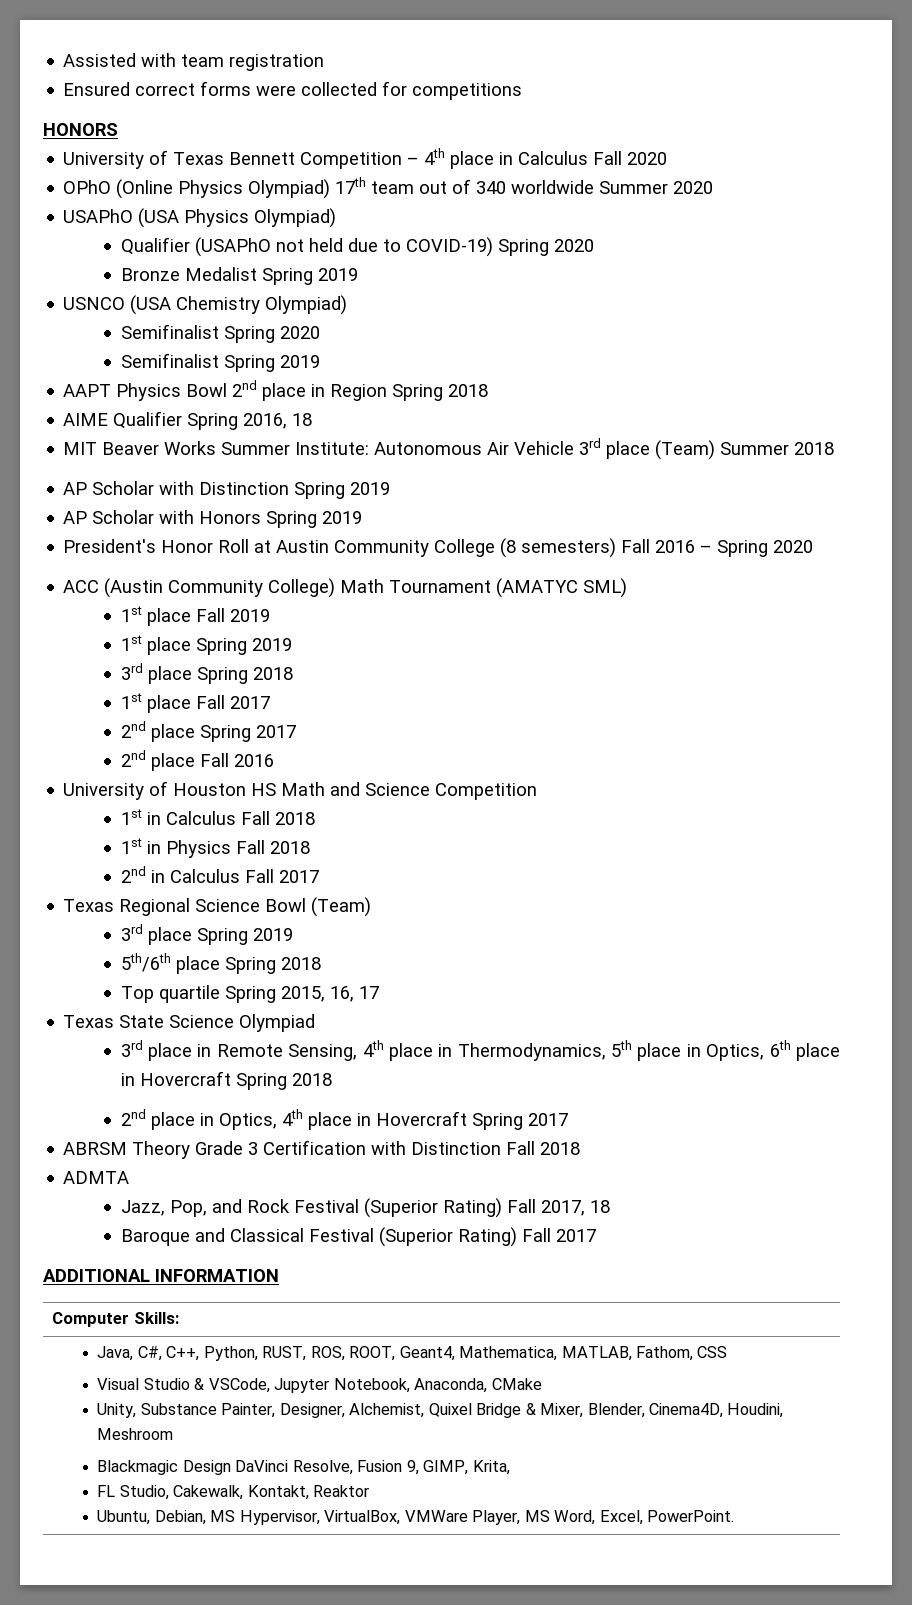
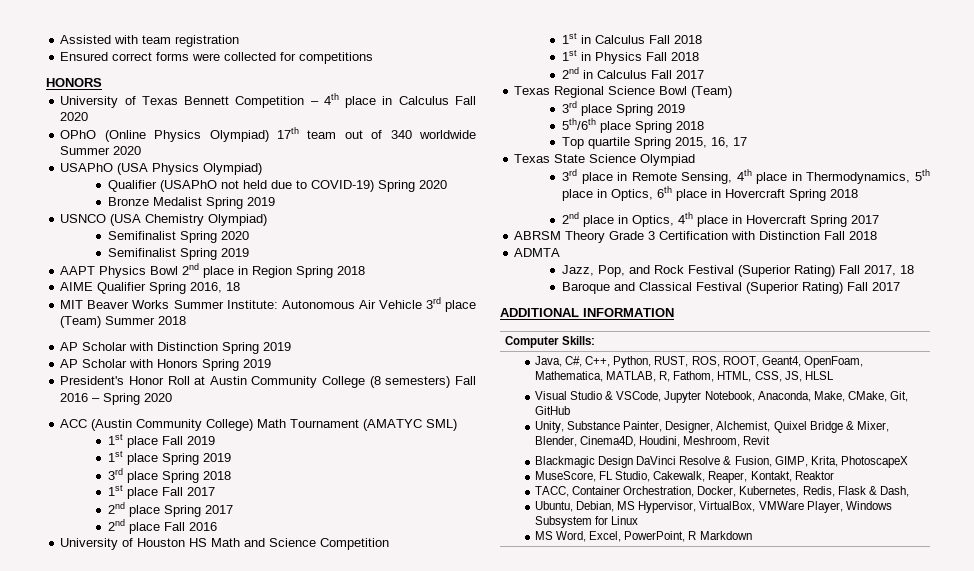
(455, 1353) none -> [803,356,863,368] OpenFoam,
[636,1346,728,1361] Fathom, CSS -> [659,371,834,382] R, Fathom, HTML, CSS, JS, HLSL
[491,1378,542,1390] CMake -> [813,391,909,402] [535,406,571,415] Make, CMake, Git, GitHub
[97,1428,174,1440] Meshroom -> [683,436,771,447] Meshroom, Revit
[292,1460,419,1475] Resolve, Fusion 9, -> [679,456,772,467] Resolve & Fusion,
(510, 1467) // -> [840,456,908,468] [535,471,597,482] PhotoscapeX // MuseScore,
(244, 1492) none -> [708,471,748,483] Reaper,
(370, 1491) none -> [535,486,909,497] // TACC, Container Orchestration, Docker, Kubernetes, Redis, Flask & Dash,
[524,1510,735,1525] MS Word, Excel, PowerPoint. -> [845,501,892,510] [535,516,639,528] [535,531,752,542] Windows Subsystem for Linux // MS Word, Excel, PowerPoint, R Markdown

